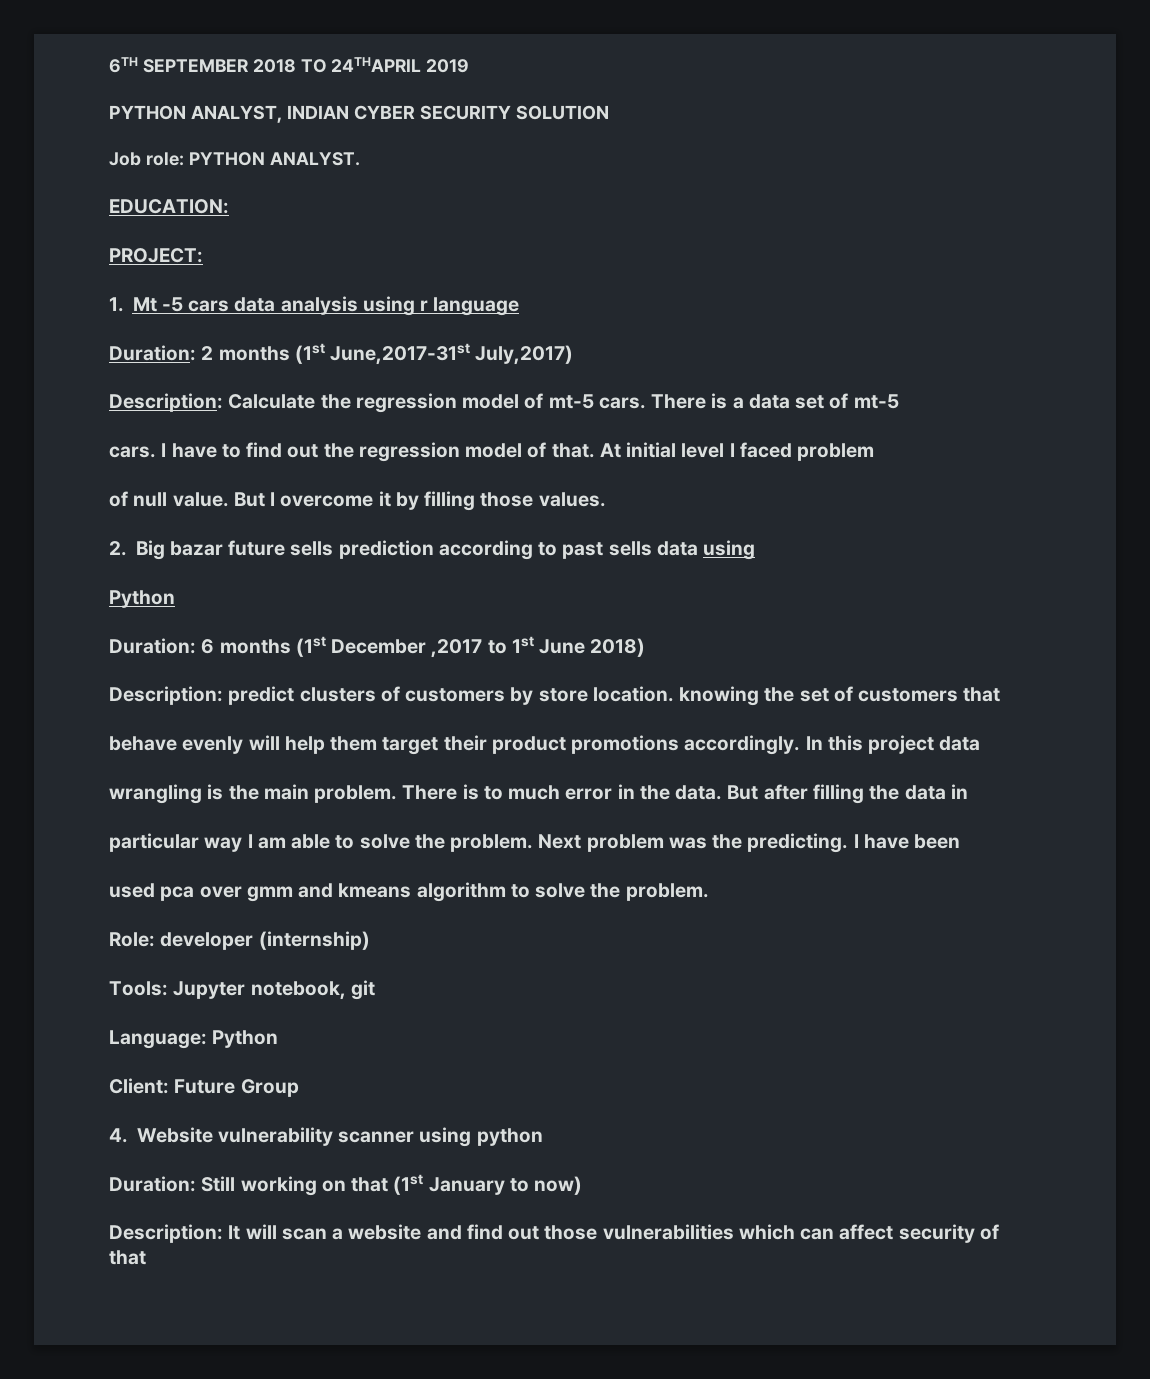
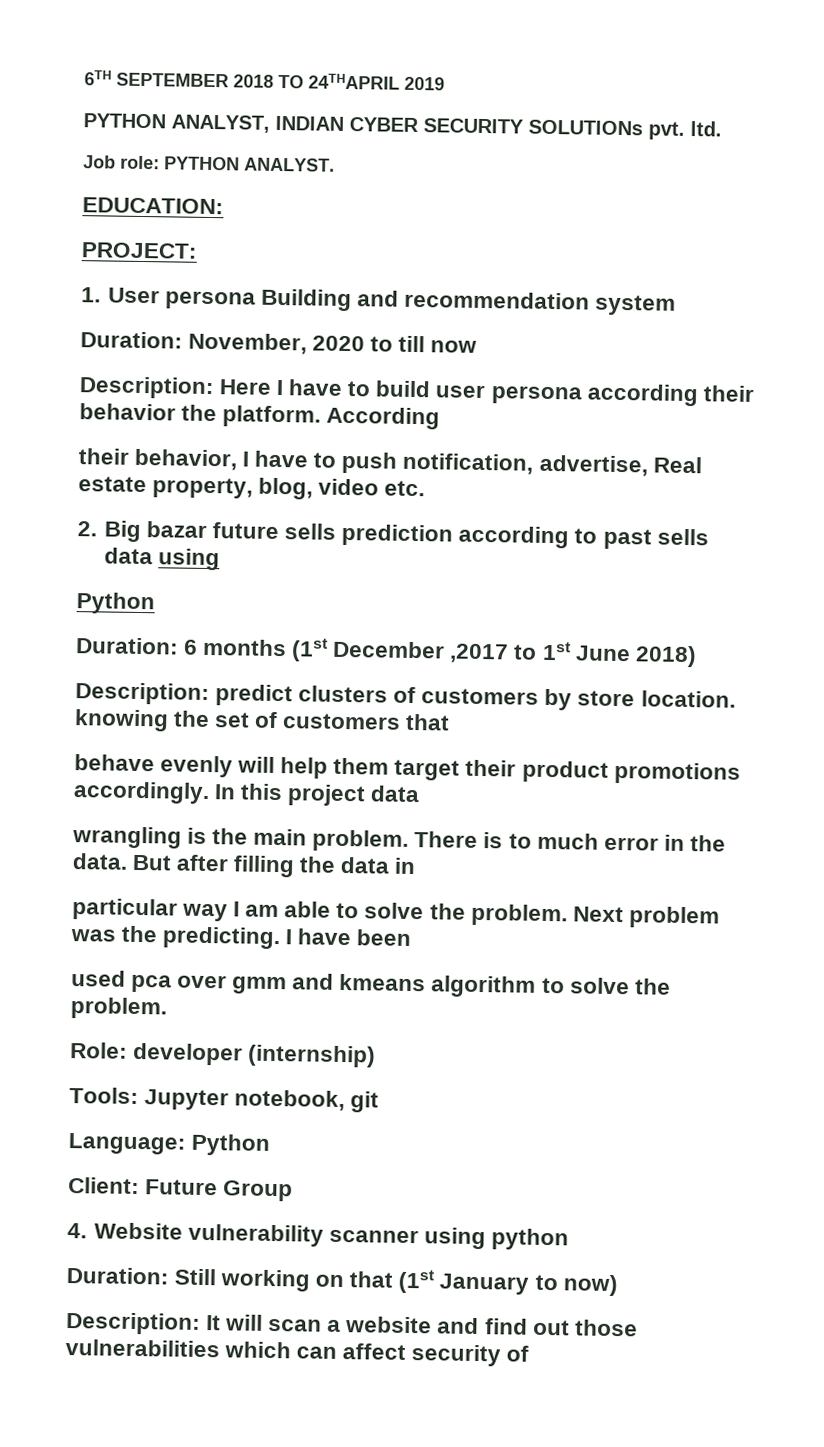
[515,105,609,120] SOLUTION -> [528,119,722,140] SOLUTIONs pvt. ltd.
[132,296,520,316] [109,343,574,365] [109,393,899,413] [109,442,875,462] [109,491,606,511] Mt -5 cars data analysis using r language // Duration: 2 months (1st June,2017-31st July,2017) // Description: Calculate the regression model of mt-5 cars. There is a data set of mt-5 // cars. I have to find out the regression model of that. At initial level I faced problem // of null value. But I overcome it by filling those values. -> [108,287,677,316] [80,331,478,355] [79,376,754,407] [79,403,441,430] [78,448,702,477] [78,476,426,500] User persona Building and recommendation system // Duration: November, 2020 to till now // Description: Here I have to build user persona according their behavior the platform. According // their behavior, I have to push notification, advertise, Real estate property, blog, video etc.
[109,1250,146,1265] that -> (530, 1353) none

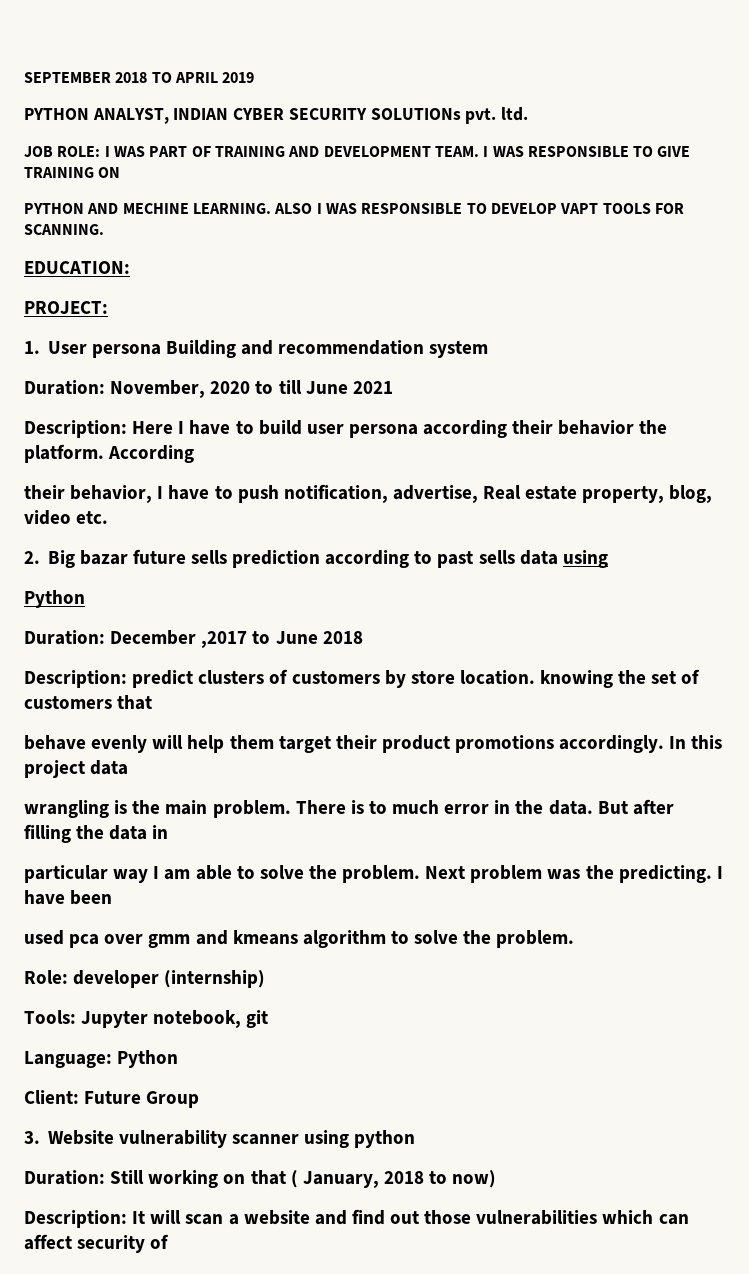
[84,70,112,86] 6TH -> (24, 77) none
[308,73,400,90] 24THAPRIL -> [174,72,218,83] APRIL
[83,155,335,172] Job role: PYTHON ANALYST. -> [24,146,691,157] [24,167,121,178] [24,203,684,214] [24,224,104,235] JOB ROLE: I WAS PART OF TRAINING AND DEVELOPMENT TEAM. I WAS RESPONSIBLE TO GIVE TRAINING ON // PYTHON AND MECHINE LEARNING. ALSO I WAS RESPONSIBLE TO DEVELOP VAPT TOOLS FOR SCANNING.
[430,340,478,353] now -> [305,381,393,394] June 2021
[183,638,697,668] 6 months (1st December ,2017 to 1st June 2018) -> [110,630,363,648] December ,2017 to June 2018
[67,1223,87,1239] 4. -> [24,1131,40,1144] 3.
[398,1269,530,1295] (1st January -> [290,1170,424,1188] ( January, 2018

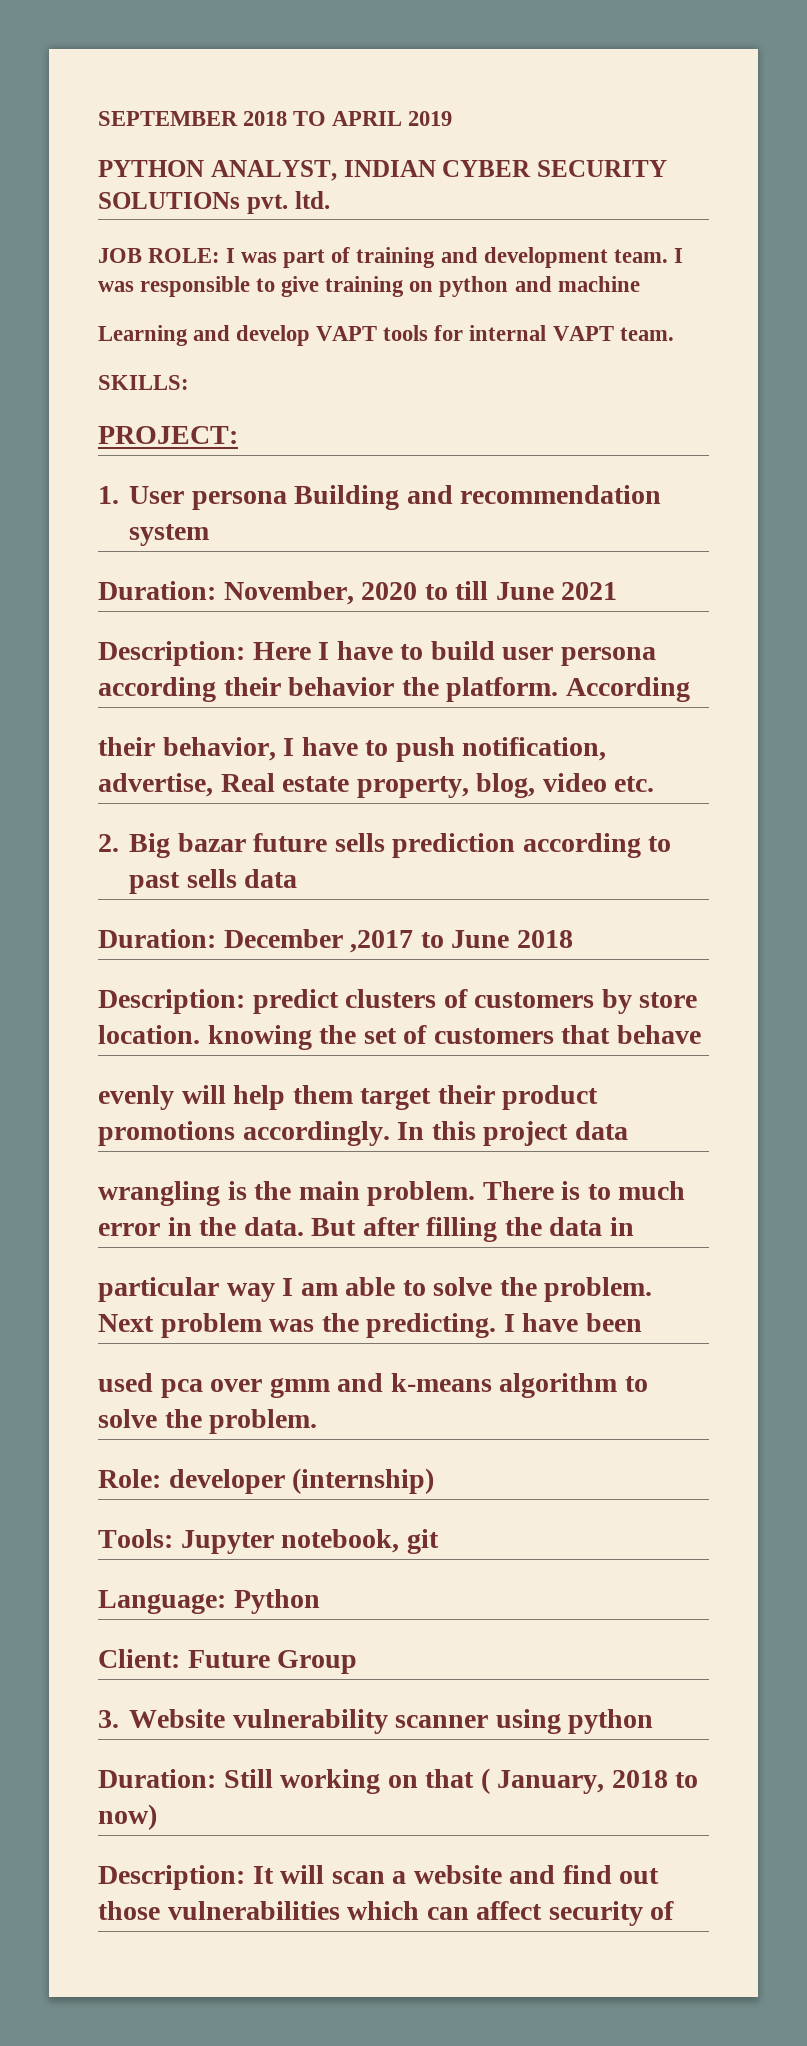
[113,146,691,157] [24,167,121,178] [24,203,684,214] [24,224,104,235] [24,261,130,274] WAS PART OF TRAINING AND DEVELOPMENT TEAM. I WAS RESPONSIBLE TO GIVE TRAINING ON // PYTHON AND MECHINE LEARNING. ALSO I WAS RESPONSIBLE TO DEVELOP VAPT TOOLS FOR SCANNING. // EDUCATION: -> [241,247,683,268] [98,276,640,297] [98,325,674,346] [98,375,189,390] was part of training and development team. I was responsible to give training on python and machine // Learning and develop VAPT tools for internal VAPT team. // SKILLS:
[562,550,608,568] [24,590,85,608] using // Python -> (298, 878) none
[24,735,86,750] // behave -> [616,1025,701,1044] behave //
[232,930,298,945] kmeans -> [390,1373,492,1392] k-means

